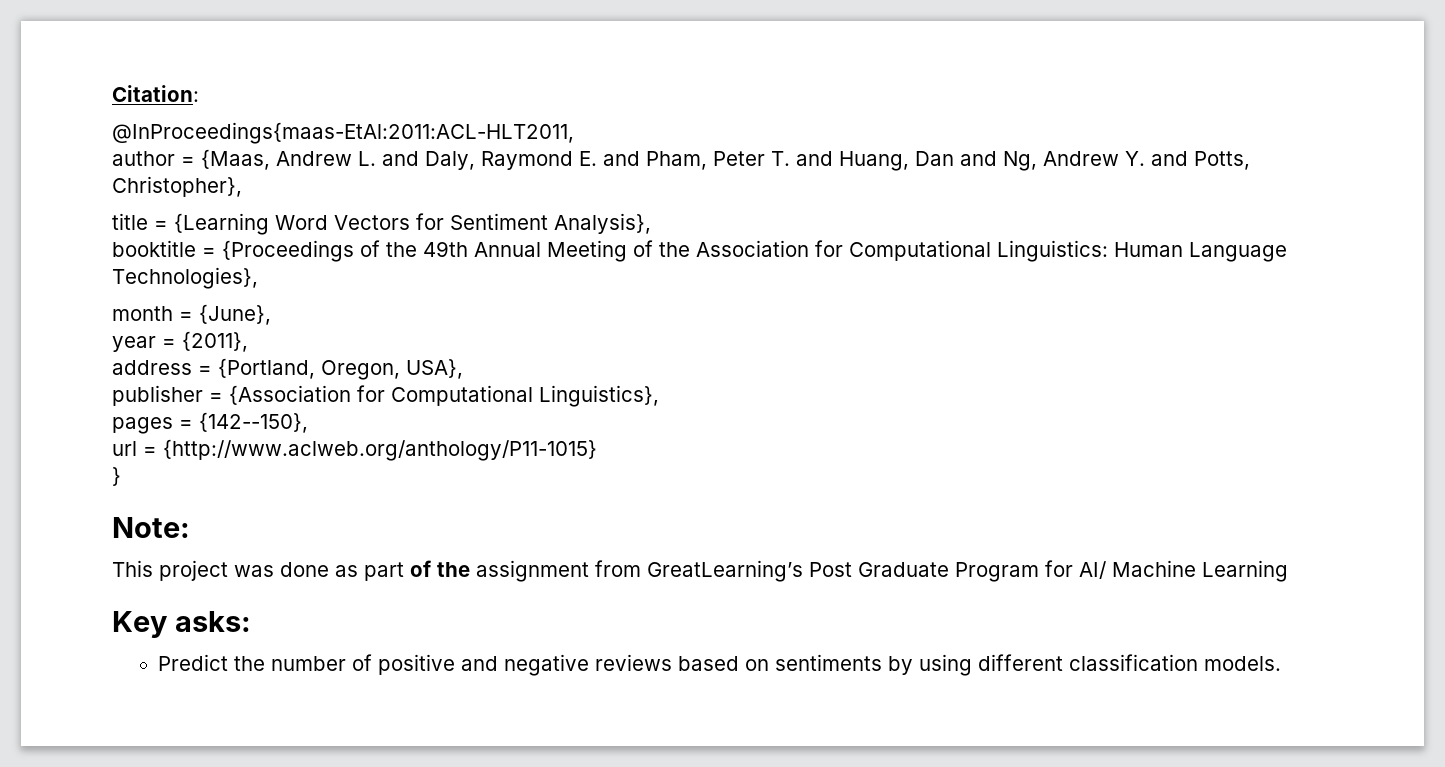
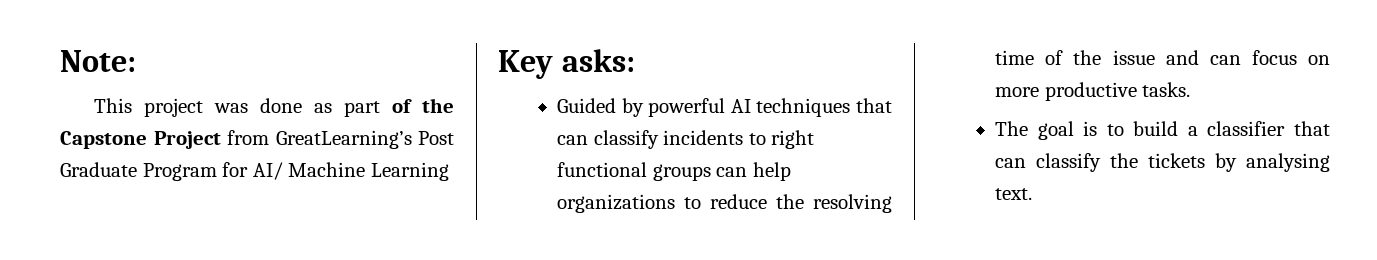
[112,85,199,102] [112,122,574,144] [112,149,1250,171] [112,176,242,197] [112,213,651,235] [112,240,1287,262] [112,267,258,289] [112,304,271,325] [112,331,248,352] [112,358,463,380] [112,385,659,407] [112,412,308,434] [112,439,597,461] [112,467,121,486] Citation: // @InProceedings{maas-EtAl:2011:ACL-HLT2011, // author = {Maas, Andrew L. and Daly, Raymond E. and Pham, Peter T. and Huang, Dan and Ng, Andrew Y. and Potts, Christopher}, // title = {Learning Word Vectors for Sentiment Analysis}, // booktitle = {Proceedings of the 49th Annual Meeting of the Association for Computational Linguistics: Human Language Technologies}, // month = {June}, // year = {2011}, // address = {Portland, Oregon, USA}, // publisher = {Association for Computational Linguistics}, // pages = {142--150}, // url = {http://www.aclweb.org/anthology/P11-1015} // } // -> (60, 61) none
[476,560,589,582] assignment -> [60,131,221,149] Capstone Project
[158,654,1282,676] Predict the number of positive and negative reviews based on sentiments by using different classification models. -> [557,98,892,117] [557,130,815,149] [557,162,791,181] [557,194,892,213] [995,50,1330,65] [995,82,1191,101] [995,121,1330,140] [995,153,1330,172] [995,188,1033,200] Guided by powerful AI techniques that can classify incidents to right functional groups can help organizations to reduce the resolving time of the issue and can focus on more productive tasks. // The goal is to build a classifier that can classify the tickets by analysing text.

